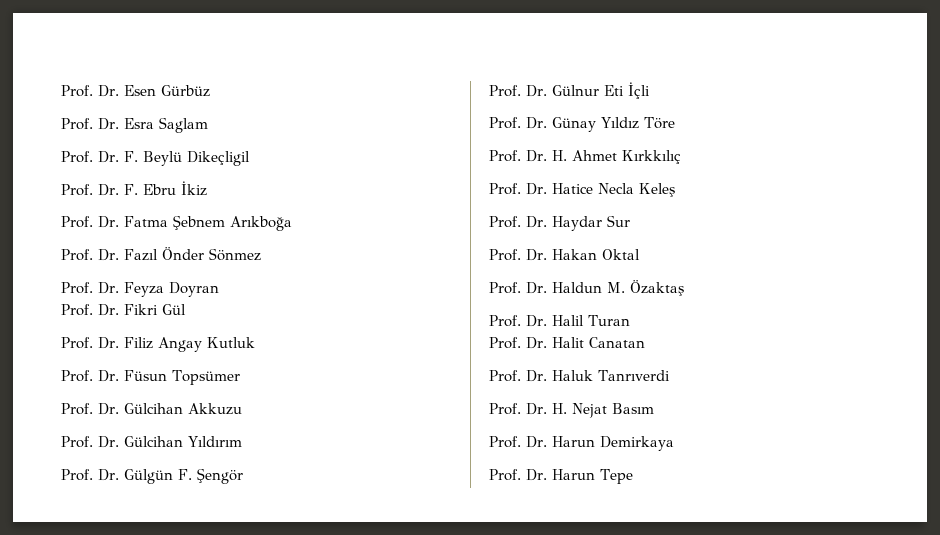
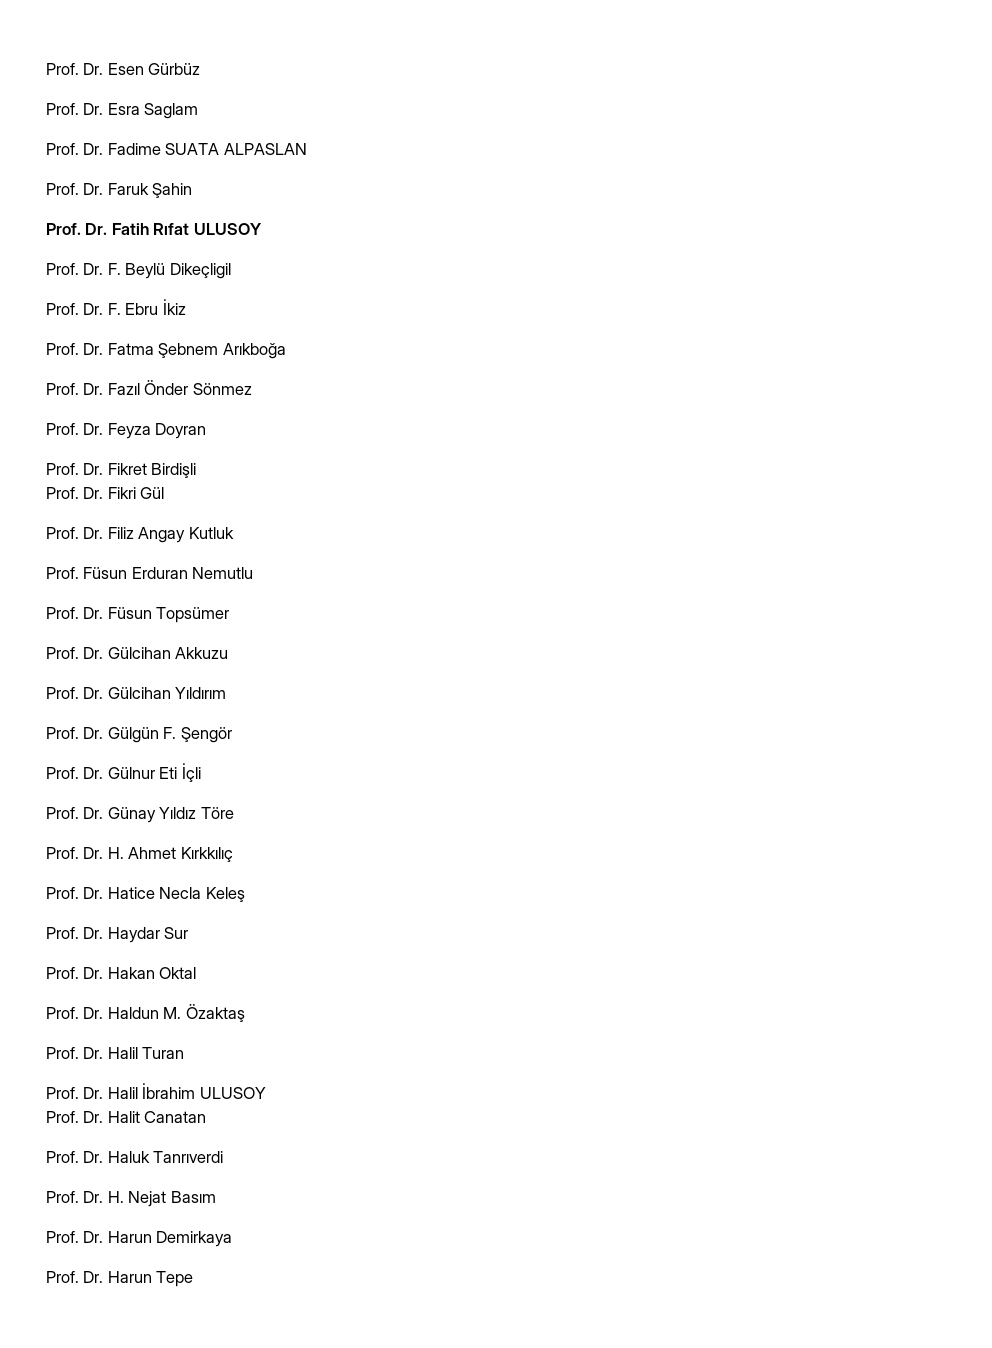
(208, 125) none -> [46,143,307,155] [46,183,193,198] [46,223,262,235] // Prof. Dr. Fadime SUATA ALPASLAN // Prof. Dr. Faruk Şahin // Prof. Dr. Fatih Rıfat ULUSOY
(219, 289) none -> [46,463,197,478] // Prof. Dr. Fikret Birdişli
(255, 342) none -> [46,567,254,579] // Prof. Füsun Erduran Nemutlu
(630, 320) none -> [46,1083,266,1099] // Prof. Dr. Halil İbrahim ULUSOY

